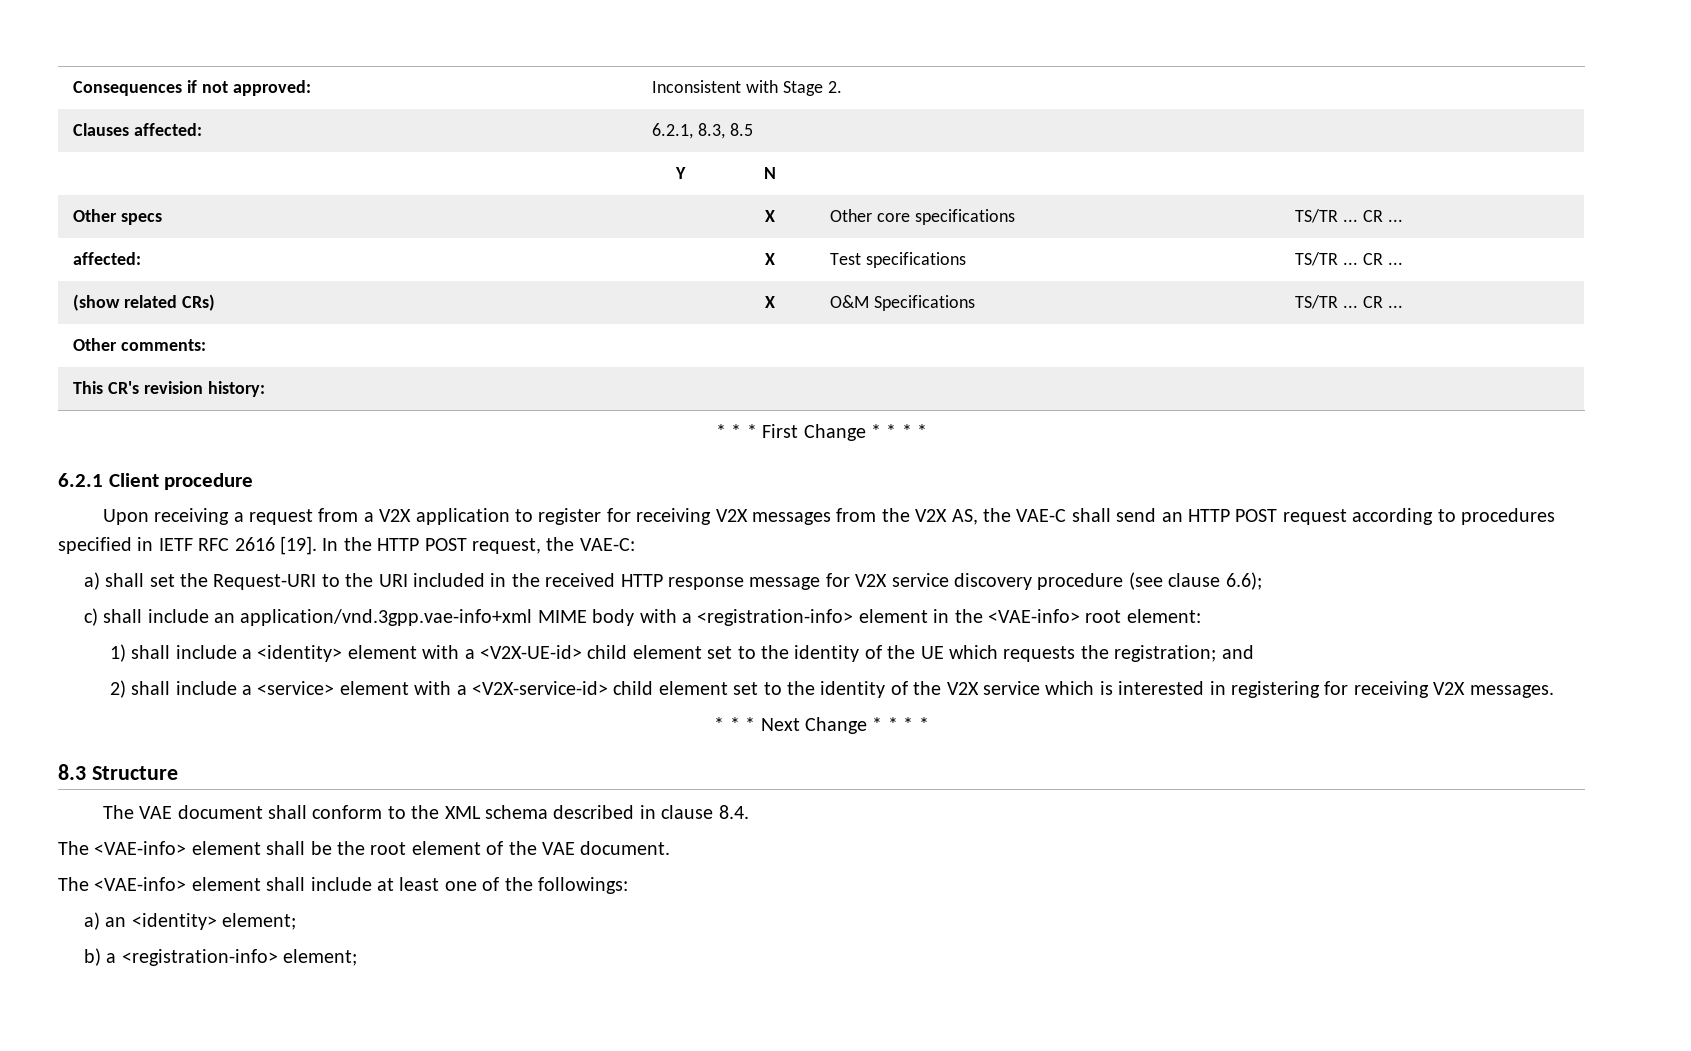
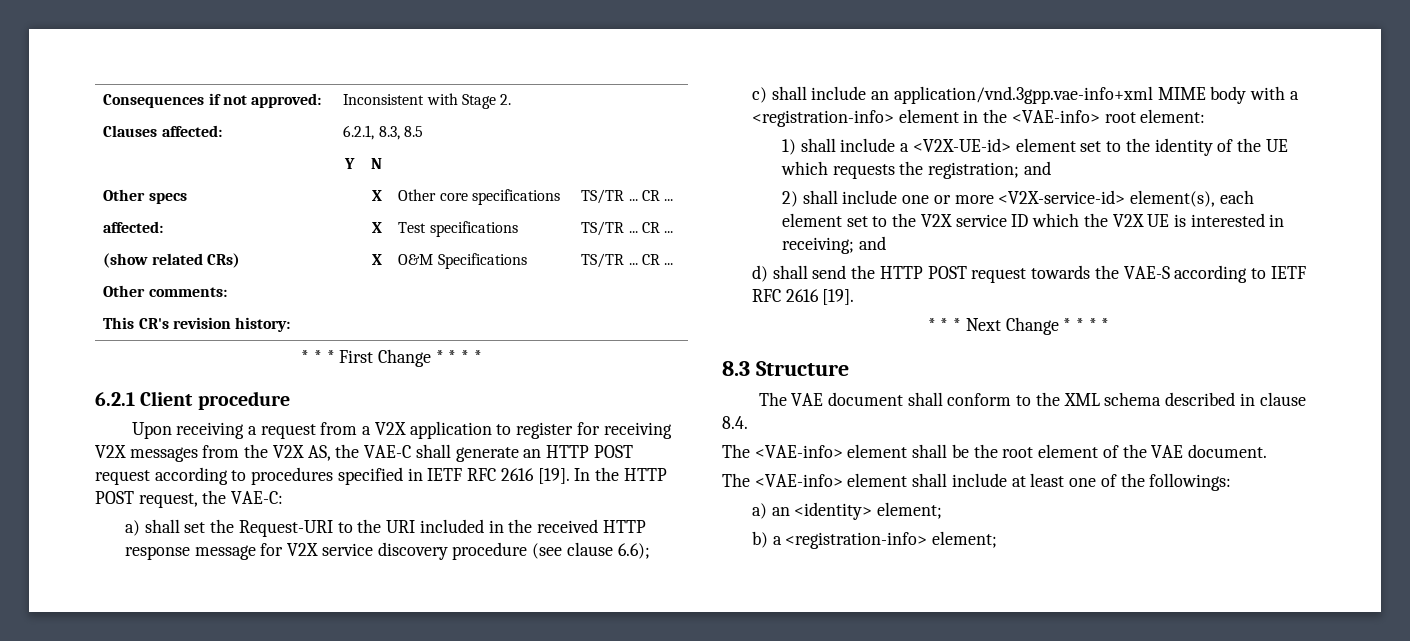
[1116,508,1157,522] send -> [455,447,519,462] generate
[257,645,628,662] <identity> element with a <V2X-UE-id> child -> [912,138,1011,152] <V2X-UE-id>
[241,681,1554,698] a <service> element with a <V2X-service-id> child element set to the identity of the V2X service which is interested in registering for receiving V2X messages. -> [902,190,1254,207] [782,213,1285,227] [782,236,886,254] [752,265,1306,283] [752,289,855,305] one or more <V2X-service-id> element(s), each element set to the V2X service ID which the V2X UE is interested in receiving; and // d) shall send the HTTP POST request towards the VAE-S according to IETF RFC 2616 [19].

